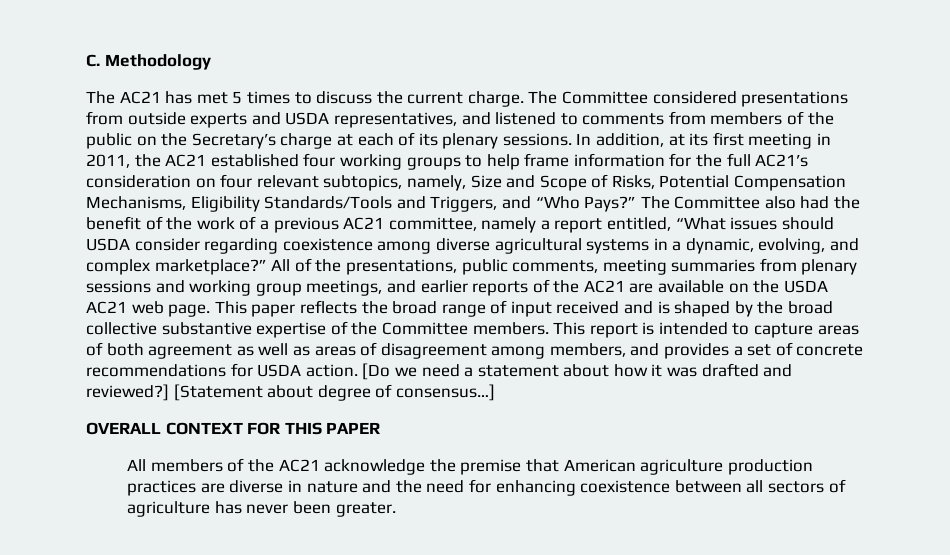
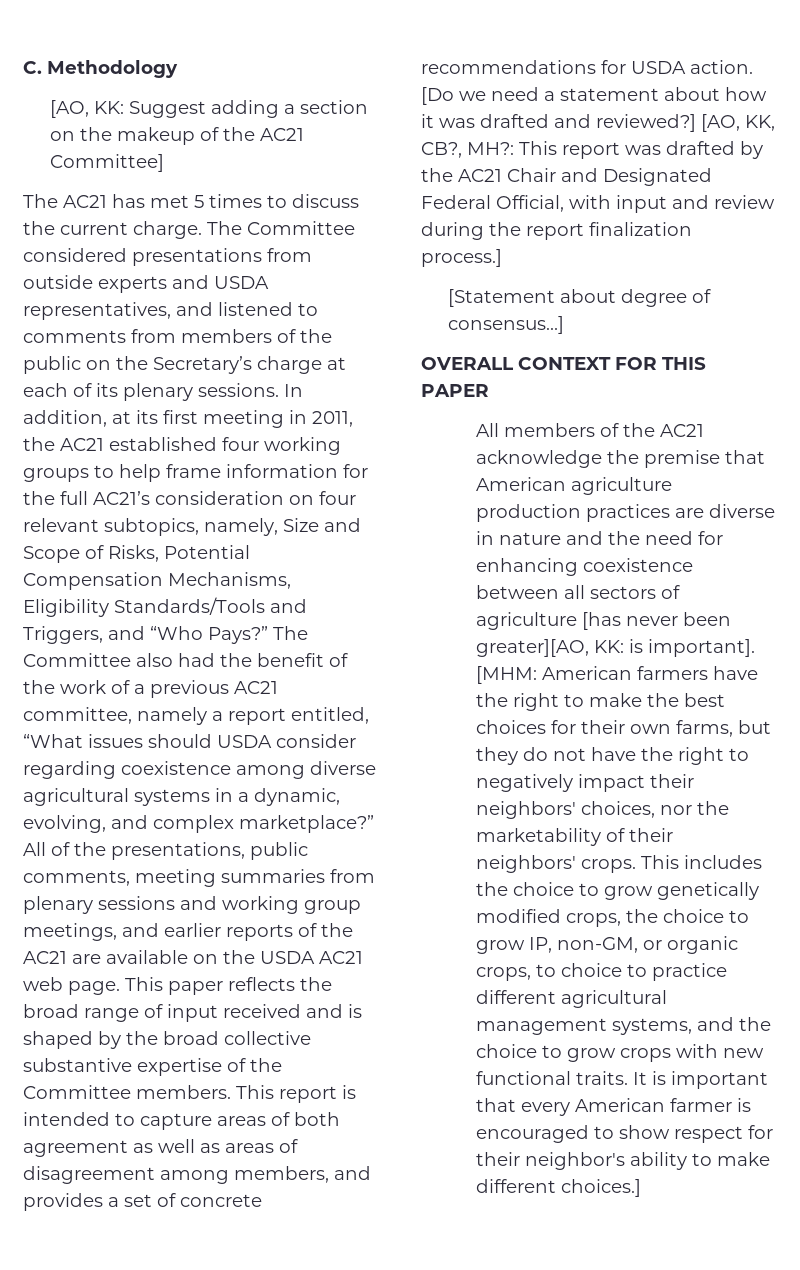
(211, 62) none -> [50,100,369,118] [50,127,305,145] [50,154,165,172] // [AO, KK: Suggest adding a section on the makeup of the AC21 Committee]
(169, 392) none -> [701,114,775,132] [421,141,763,159] [421,168,712,186] [421,195,775,213] [421,222,692,240] [421,249,502,267] [AO, KK, CB?, MH?: This report was drafted by the AC21 Chair and Designated Federal Official, with input and review during the report finalization process.] //
[214,501,242,514] has -> [581,612,621,630] [has
[335,502,396,517] greater. -> [475,639,755,657] [475,666,758,684] [475,693,725,711] [475,720,771,737] [475,747,749,765] [475,774,694,792] [475,801,729,819] [475,828,673,846] [475,855,762,873] [475,882,759,900] [475,909,749,927] [475,936,738,954] [475,963,727,981] [475,990,667,1008] [475,1017,771,1035] [475,1044,764,1062] [475,1071,768,1089] [475,1098,751,1116] [475,1125,773,1143] [475,1152,770,1170] [475,1179,641,1197] greater][AO, KK: is important]. [MHM: American farmers have the right to make the best choices for their own farms, but they do not have the right to negatively impact their neighbors' choices, nor the marketability of their neighbors' crops. This includes the choice to grow genetically modified crops, the choice to grow IP, non-GM, or organic crops, to choice to practice different agricultural management systems, and the choice to grow crops with new functional traits. It is important that every American farmer is encouraged to show respect for their neighbor's ability to make different choices.]

